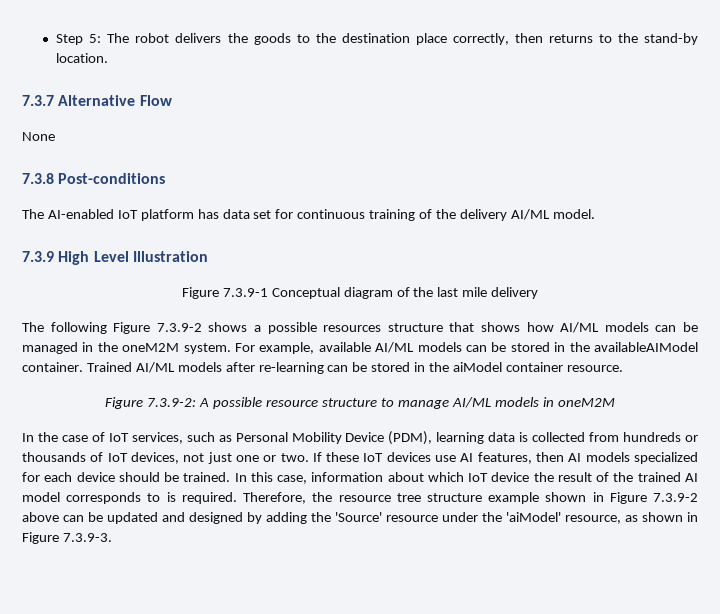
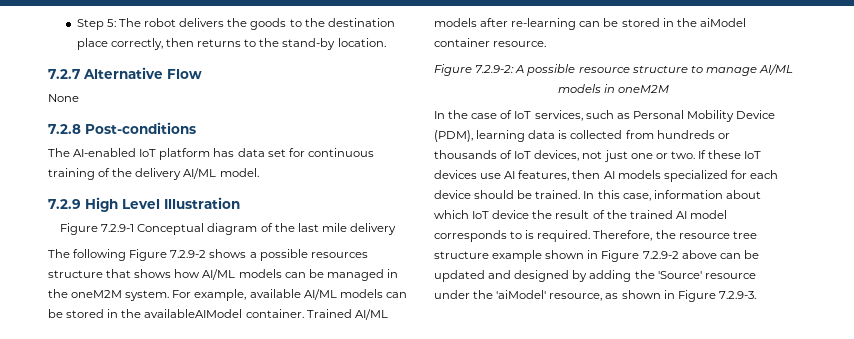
[22,95,54,106] 7.3.7 -> [48,69,80,79] 7.2.7
[22,173,54,184] 7.3.8 -> [48,124,81,134] 7.2.8
[22,251,54,262] 7.3.9 -> [48,199,81,209] 7.2.9
[222,288,268,297] 7.3.9-1 -> [101,224,135,232] 7.2.9-1
[156,323,202,332] 7.3.9-2 -> [170,250,207,258] 7.2.9-2
[147,398,197,407] 7.3.9-2: -> [475,65,515,73] 7.2.9-2:
[652,493,698,502] 7.3.9-2 -> [642,251,679,259] 7.2.9-2
[62,533,112,542] 7.3.9-3. -> [718,291,756,299] 7.2.9-3.

